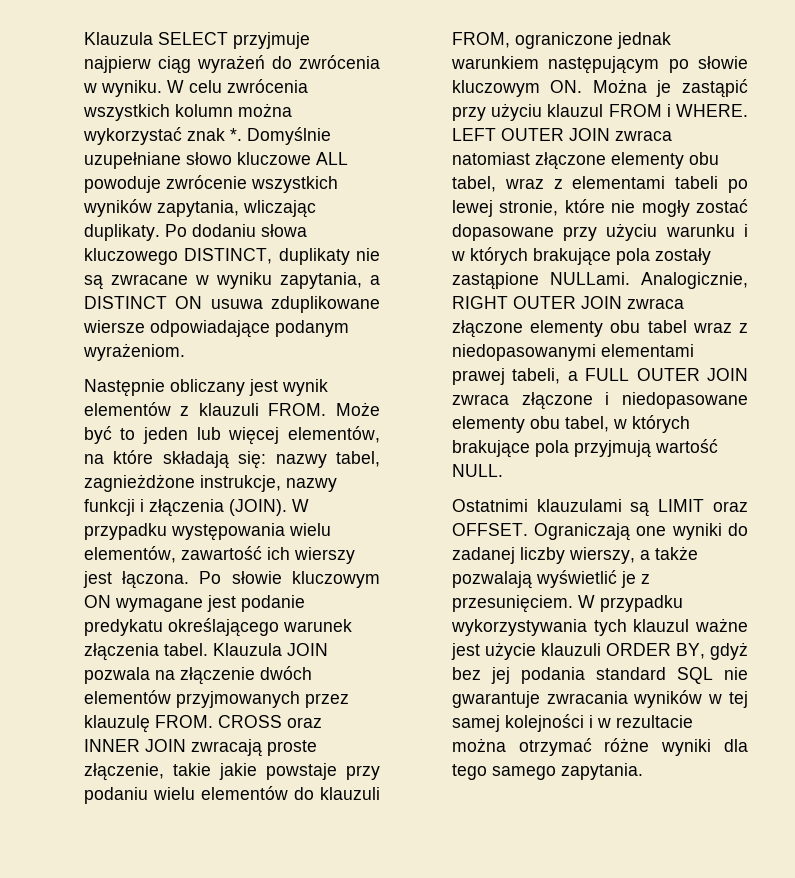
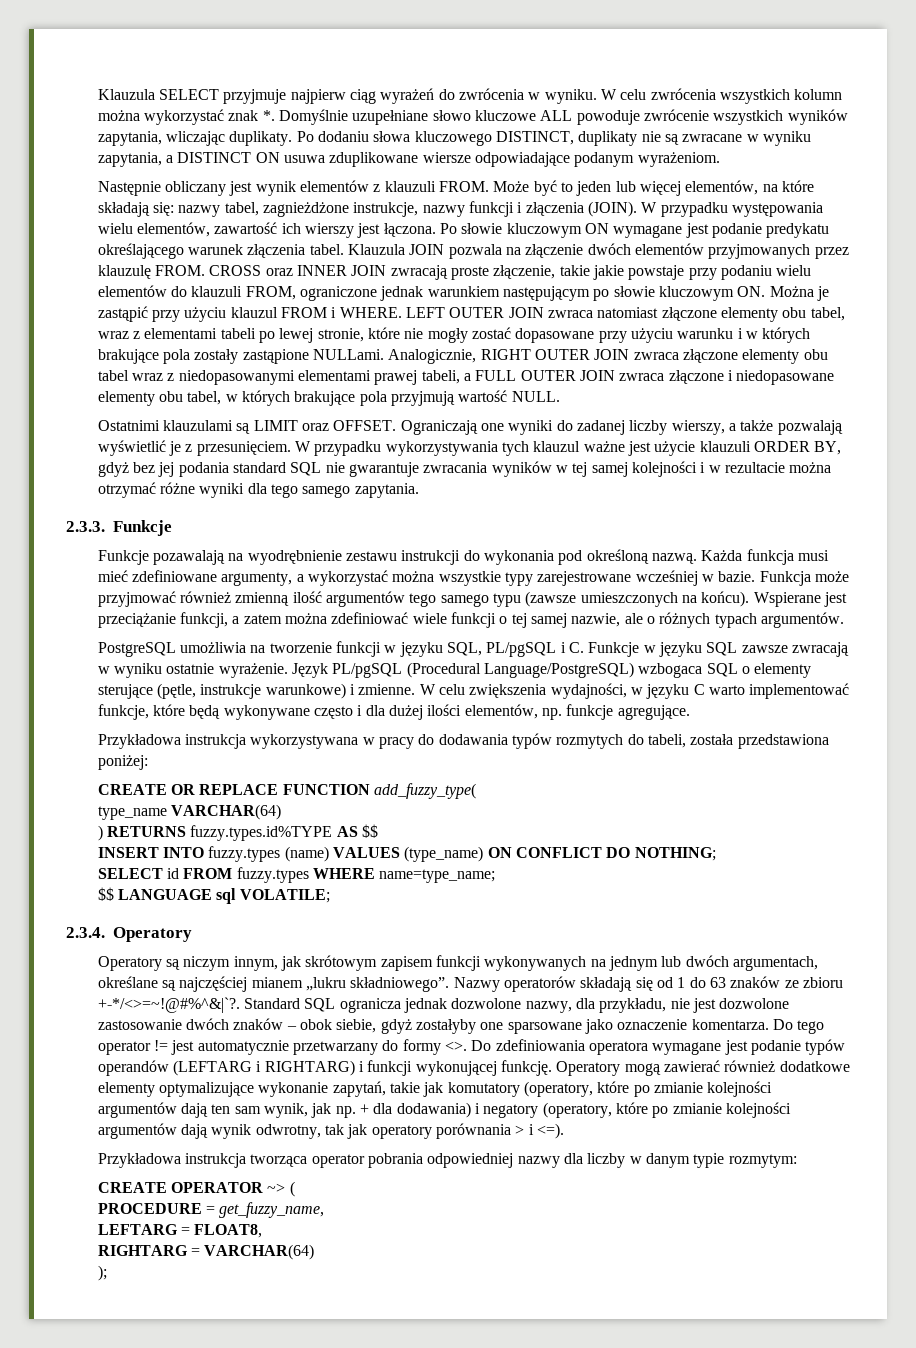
(643, 771) none -> [66,520,172,536] [97,549,829,565] [97,570,849,586] [97,591,847,607] [97,612,844,628] [97,641,849,657] [97,662,812,678] [97,683,850,699] [97,704,690,720] [97,733,829,749] [97,755,148,770] [97,783,477,799] [97,804,282,820] [97,824,379,841] [97,846,716,862] [97,867,496,883] [97,887,330,904] [66,927,192,942] [97,955,818,971] [97,976,843,992] [97,997,790,1013] [97,1018,825,1034] [97,1039,846,1055] [97,1060,850,1076] [97,1081,773,1097] [97,1102,791,1118] [97,1123,565,1139] [97,1153,797,1168] [97,1181,295,1197] [97,1202,325,1218] [97,1224,263,1238] [97,1244,315,1260] [97,1265,107,1281] // 2.3.3. Funkcje // Funkcje pozawalają na wyodrębnienie zestawu instrukcji do wykonania pod określoną nazwą. Każda funkcja musi mieć zdefiniowane argumenty, a wykorzystać można wszystkie typy zarejestrowane wcześniej w bazie. Funkcja może przyjmować również zmienną ilość argumentów tego samego typu (zawsze umieszczonych na końcu). Wspierane jest przeciążanie funkcji, a zatem można zdefiniować wiele funkcji o tej samej nazwie, ale o różnych typach argumentów. // PostgreSQL umożliwia na tworzenie funkcji w języku SQL, PL/pgSQL i C. Funkcje w języku SQL zawsze zwracają w wyniku ostatnie wyrażenie. Język PL/pgSQL (Procedural Language/PostgreSQL) wzbogaca SQL o elementy sterujące (pętle, instrukcje warunkowe) i zmienne. W celu zwiększenia wydajności, w języku C warto implementować funkcje, które będą wykonywane często i dla dużej ilości elementów, np. funkcje agregujące. // Przykładowa instrukcja wykorzystywana w pracy do dodawania typów rozmytych do tabeli, została przedstawiona poniżej: // CREATE OR REPLACE FUNCTION add_fuzzy_type( // type_name VARCHAR(64) // ) RETURNS fuzzy.types.id%TYPE AS $$ // INSERT INTO fuzzy.types (name) VALUES (type_name) ON CONFLICT DO NOTHING; // SELECT id FROM fuzzy.types WHERE name=type_name; // $$ LANGUAGE sql VOLATILE; // 2.3.4. Operatory // Operatory są niczym innym, jak skrótowym zapisem funkcji wykonywanych na jednym lub dwóch argumentach, określane są najczęściej mianem „lukru składniowego”. Nazwy operatorów składają się od 1 do 63 znaków ze zbioru +-*/<>=~!@#%^&|`?. Standard SQL ogranicza jednak dozwolone nazwy, dla przykładu, nie jest dozwolone zastosowanie dwóch znaków – obok siebie, gdyż zostałyby one sparsowane jako oznaczenie komentarza. Do tego operator != jest automatycznie przetwarzany do formy <>. Do zdefiniowania operatora wymagane jest podanie typów operandów (LEFTARG i RIGHTARG) i funkcji wykonującej funkcję. Operatory mogą zawierać również dodatkowe elementy optymalizujące wykonanie zapytań, takie jak komutatory (operatory, które po zmianie kolejności argumentów dają ten sam wynik, jak np. + dla dodawania) i negatory (operatory, które po zmianie kolejności argumentów dają wynik odwrotny, tak jak operatory porównania > i <=). // Przykładowa instrukcja tworząca operator pobrania odpowiedniej nazwy dla liczby w danym typie rozmytym: // CREATE OPERATOR ~> ( // PROCEDURE = get_fuzzy_name, // LEFTARG = FLOAT8, // RIGHTARG = VARCHAR(64) // );

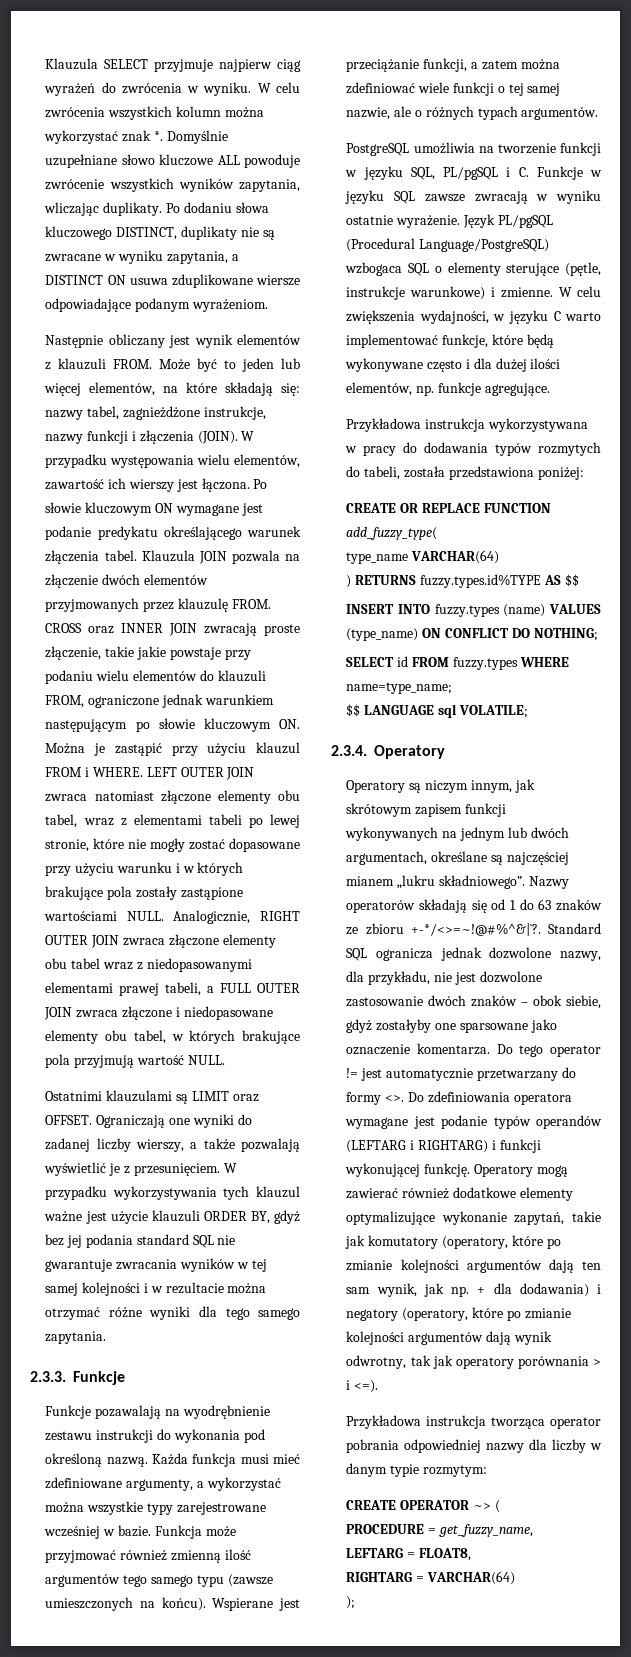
[313,349,385,360] NULLami. -> [44,911,164,921] wartościami NULL.

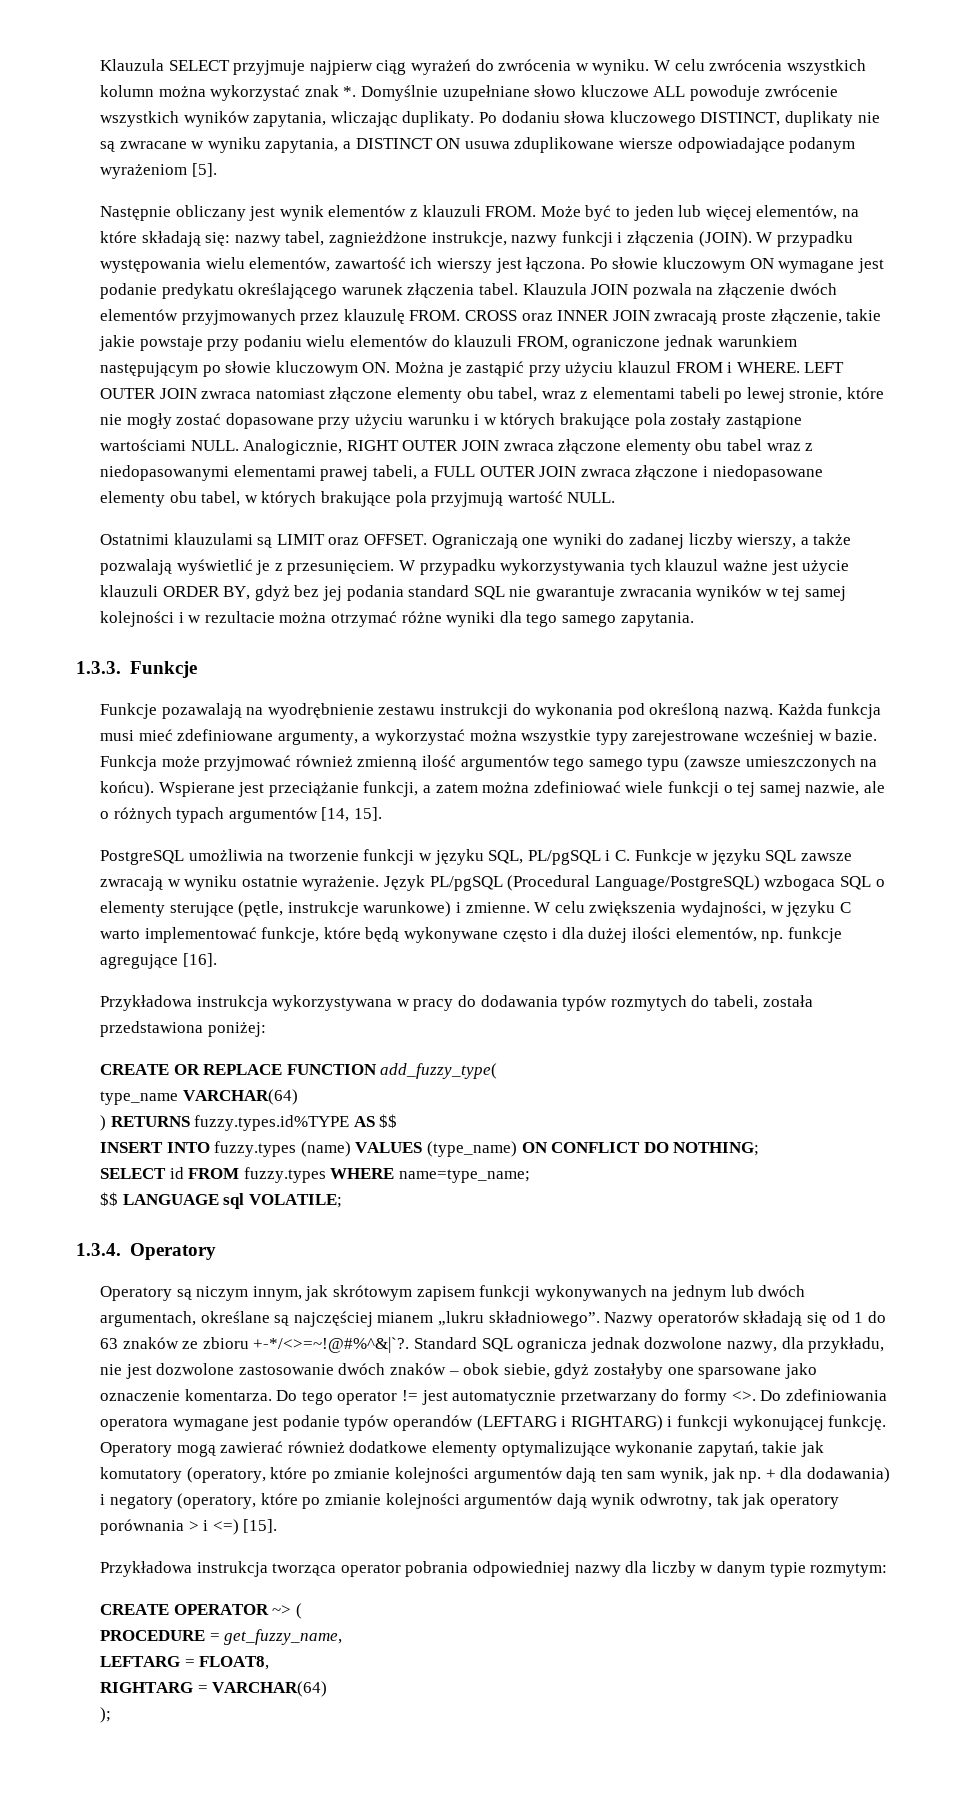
[192,299,269,312] wyrażeniom. -> [100,163,217,179] wyrażeniom [5].
[30,1371,66,1382] 2.3.3. -> [76,661,121,674] 1.3.3.
[521,107,599,120] argumentów. -> [228,807,383,823] argumentów [14, 15].
[484,383,550,396] agregujące. -> [100,953,217,969] agregujące [16].
[331,745,367,756] 2.3.4. -> [76,1243,121,1256] 1.3.4.
[354,1380,379,1393] <=). -> [212,1519,278,1535] <=) [15].

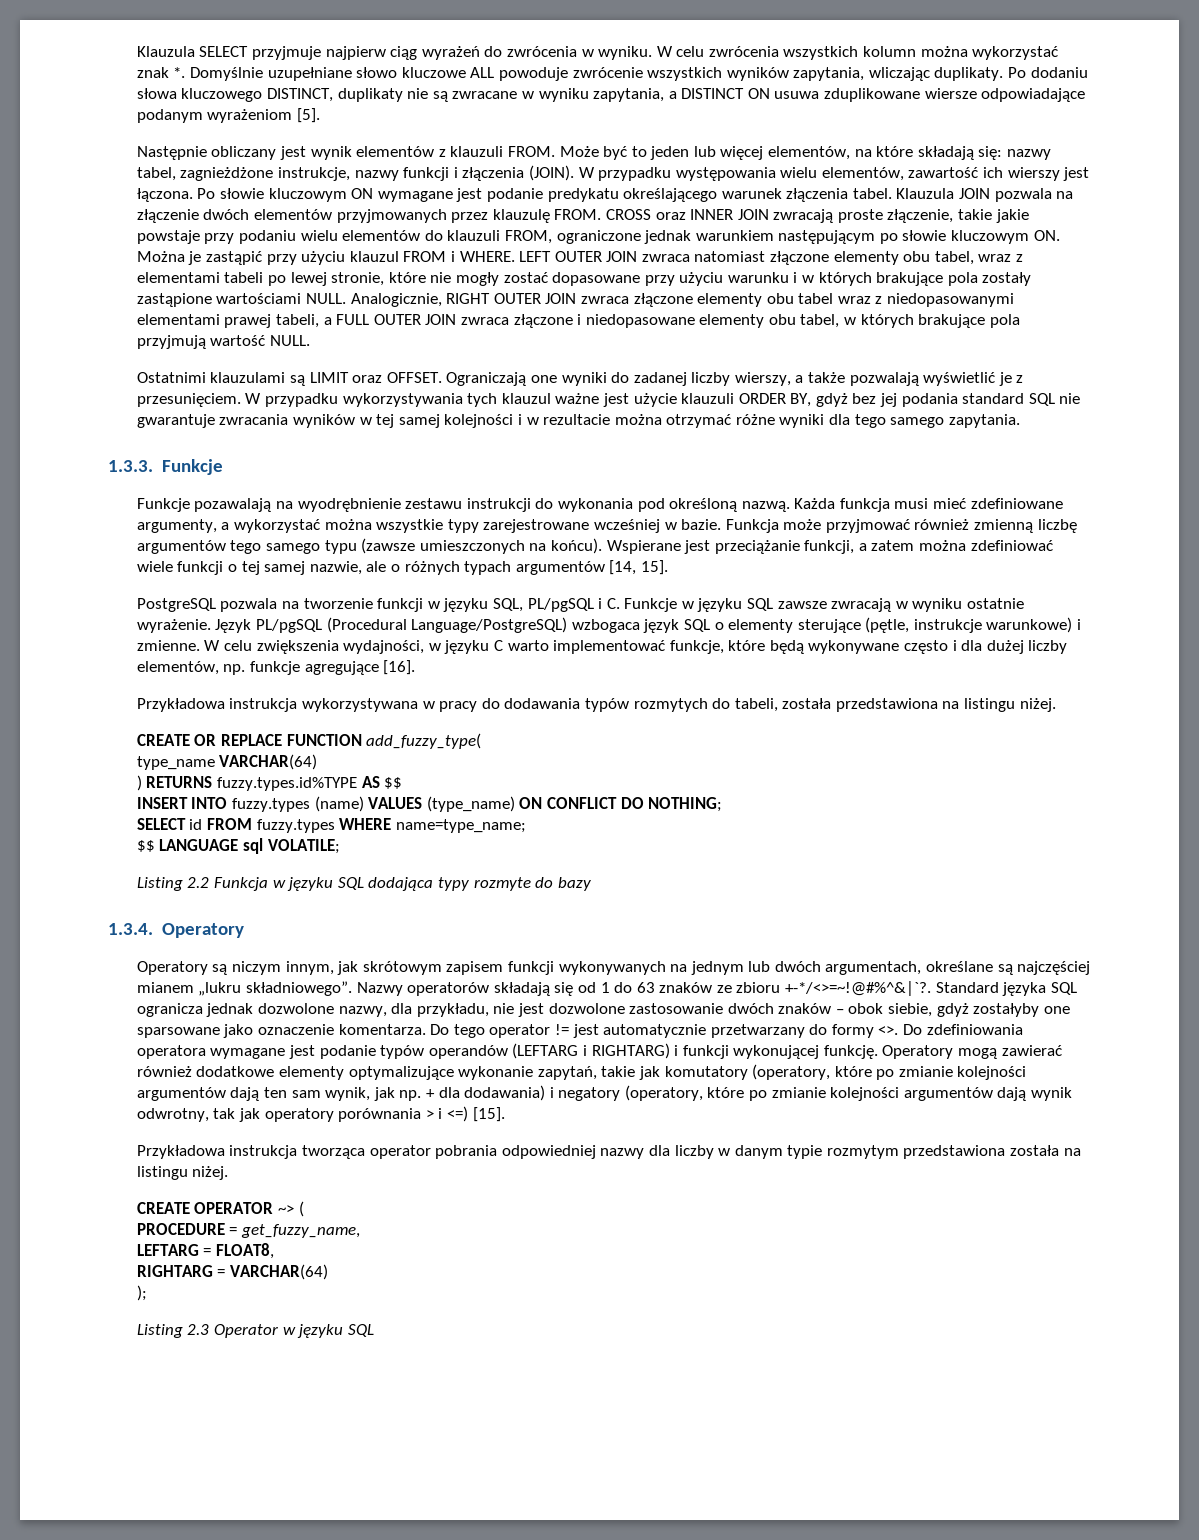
[422,755,457,767] ilość -> [1037,519,1077,533] liczbę
[188,849,263,861] umożliwia -> [220,598,278,612] pozwala
(836, 883) none -> [643,619,680,633] język
[631,927,671,939] ilości -> [1028,640,1068,654] liczby
[207,1022,266,1037] poniżej: -> [942,698,1056,712] na listingu niżej.
(342, 1201) none -> [136,877,591,891] // Listing 2.2 Funkcja w języku SQL dodająca typy rozmyte do bazy
(478, 1343) none -> [1002,982,1047,996] języka
[810,1563,888,1577] rozmytym: -> [826,1145,1081,1159] [136,1166,229,1180] rozmytym przedstawiona została na listingu niżej.
(112, 1715) none -> [136,1324,374,1338] // Listing 2.3 Operator w języku SQL

